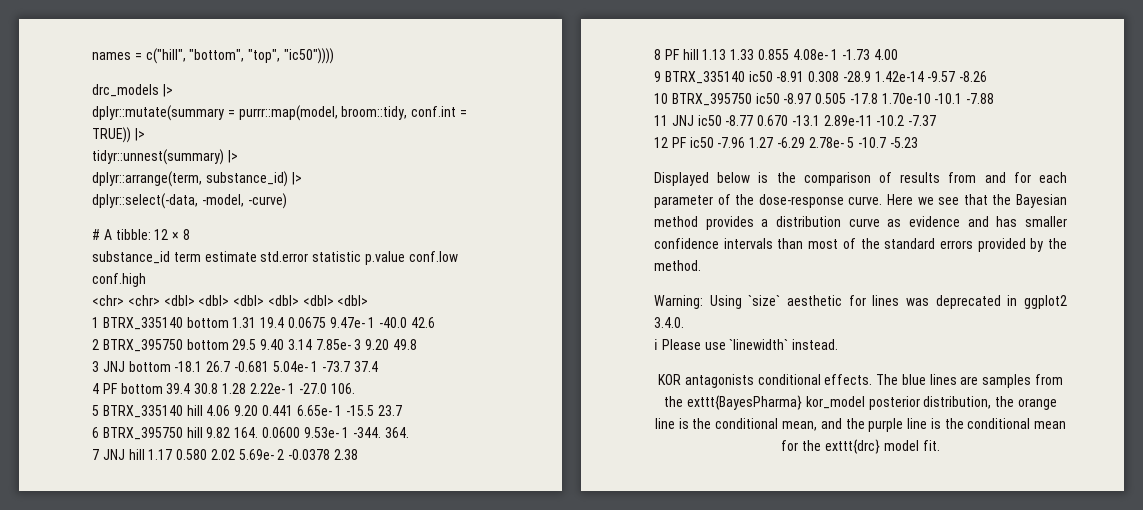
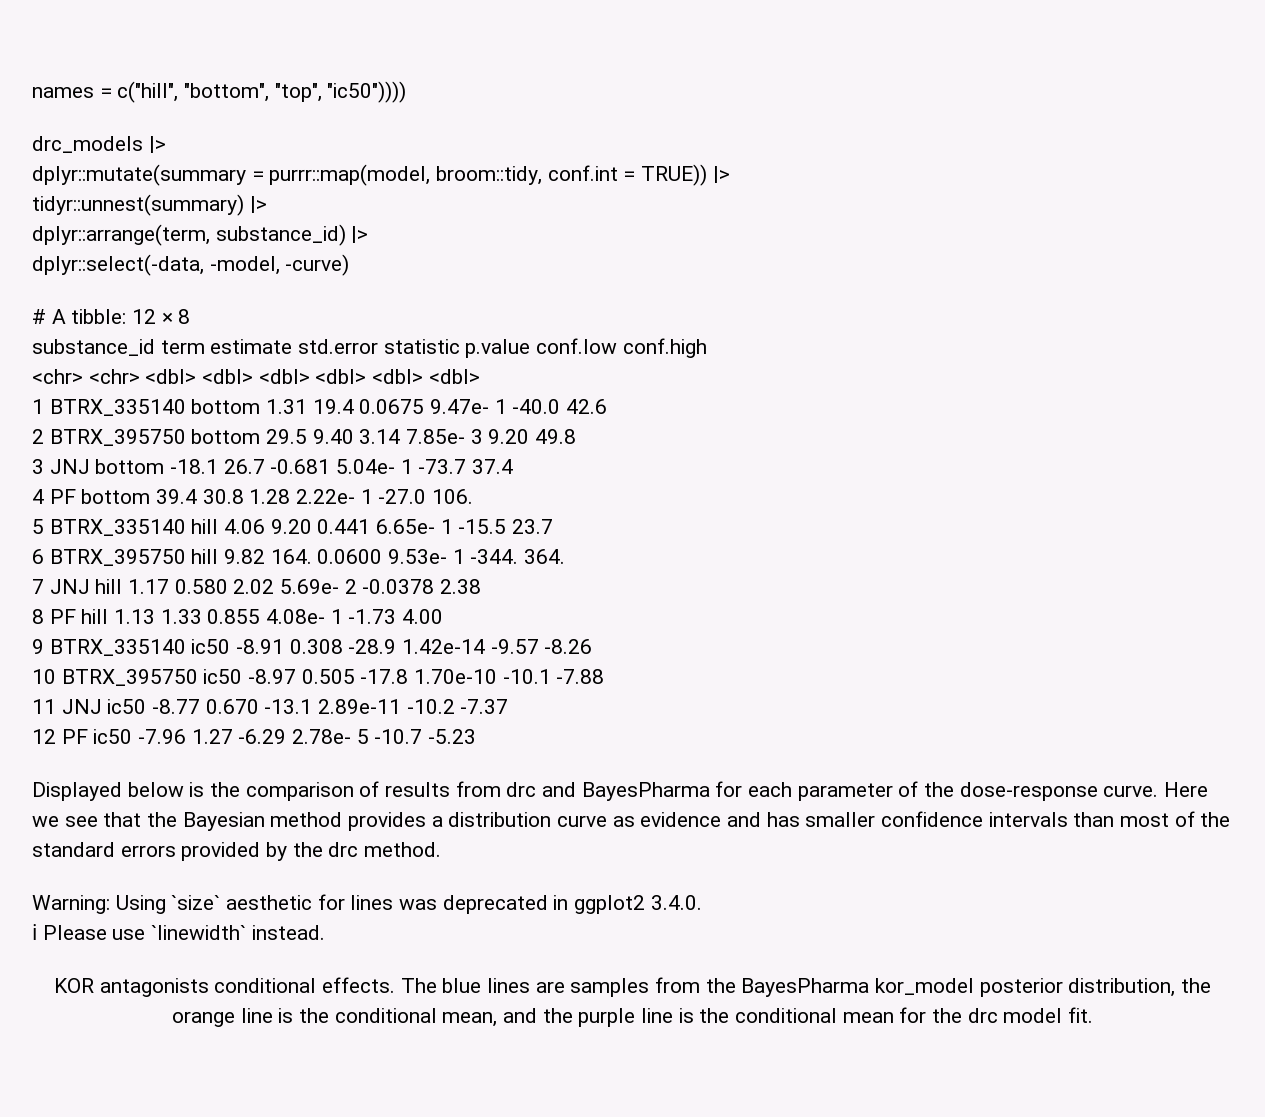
[984,172,1006,183] and -> [506,782,710,801] drc and BayesPharma
(1067, 243) none -> [328,842,359,857] drc
[686,395,802,410] exttt{BayesPharma} -> [741,978,870,997] BayesPharma
[825,439,880,454] exttt{drc} -> [967,1008,998,1023] drc

